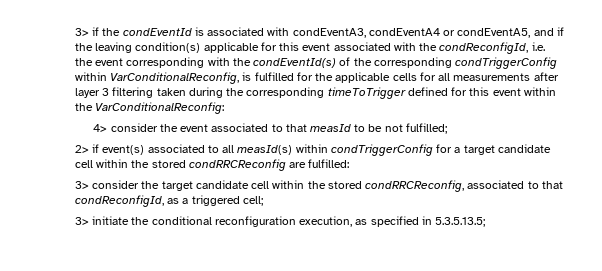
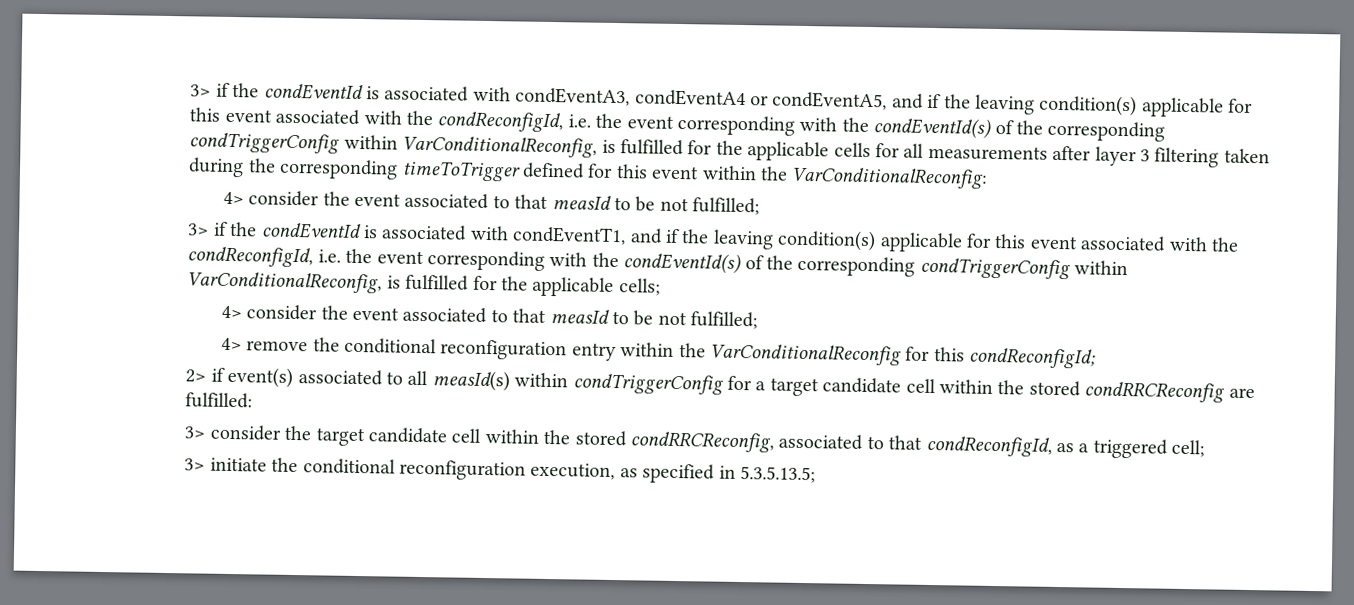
(447, 128) none -> [187,221,1240,253] [187,246,1129,280] [187,271,661,298] [220,304,759,330] [220,337,1097,369] // 3> if the condEventId is associated with condEventT1, and if the leaving condition(s) applicable for this event associated with the condReconfigId, i.e. the event corresponding with the condEventId(s) of the corresponding condTriggerConfig within VarConditionalReconfig, is fulfilled for the applicable cells; // 4> consider the event associated to that measId to be not fulfilled; // 4> remove the conditional reconfiguration entry within the VarConditionalReconfig for this condReconfigId;

